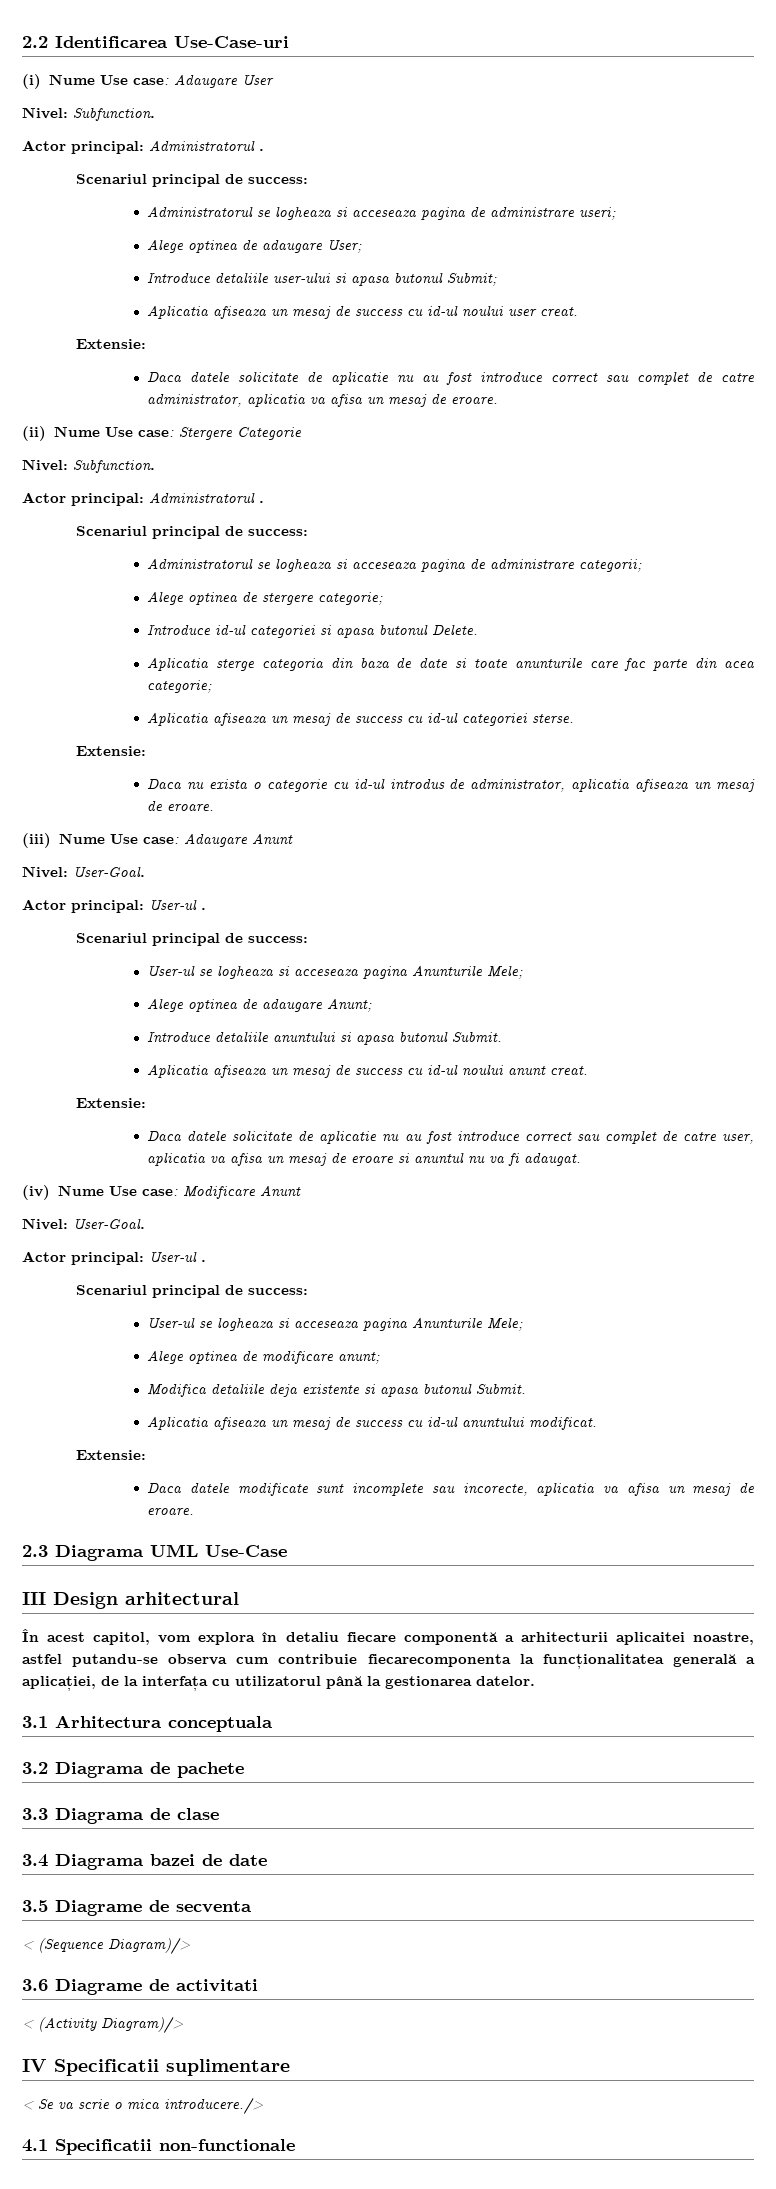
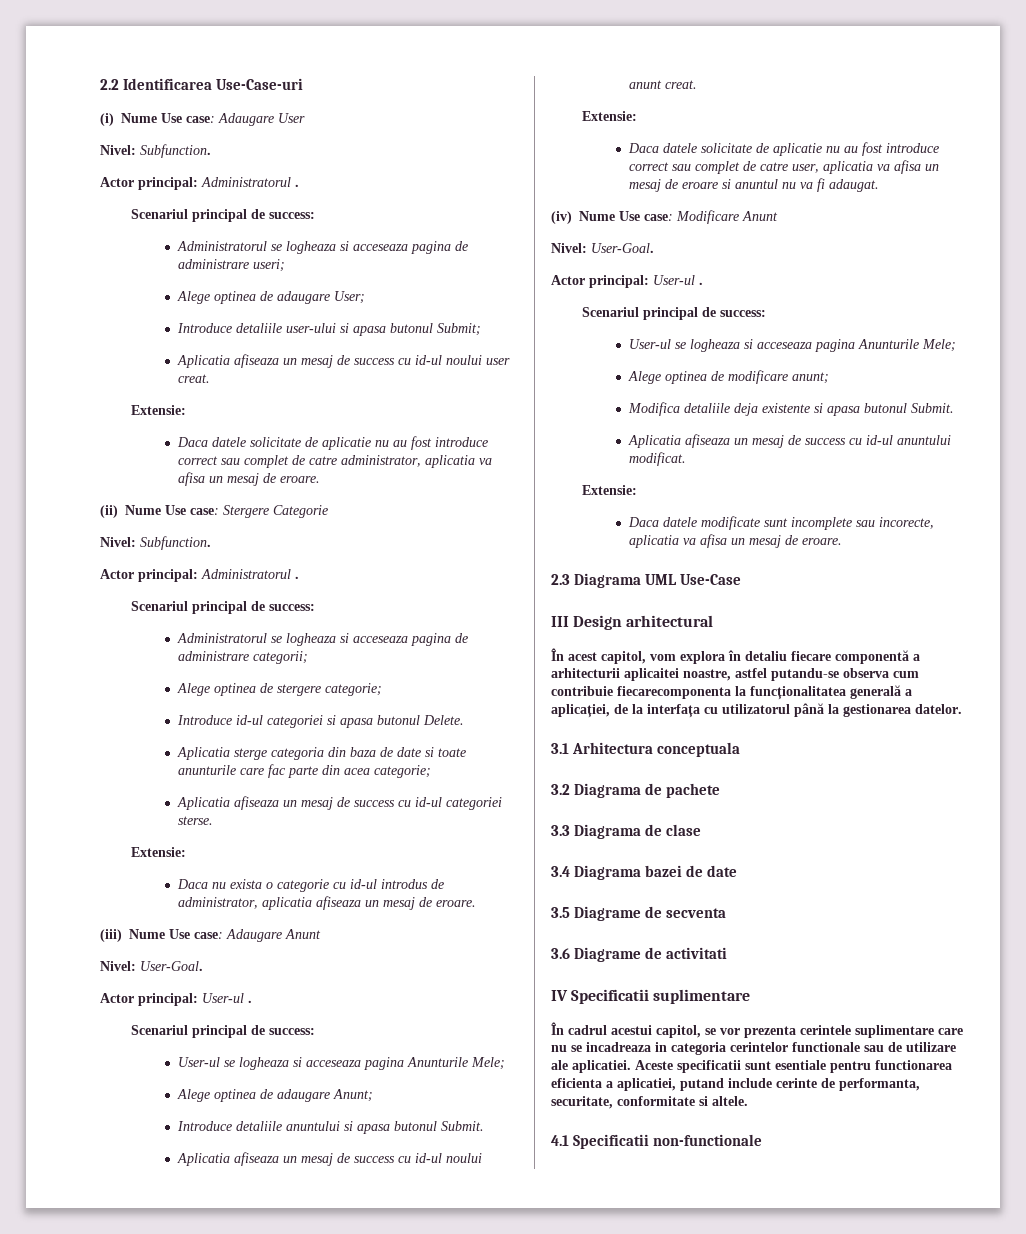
[22,1937,190,1955] // < (Sequence Diagram)/> -> (727, 913) none
[22,2016,183,2034] // < (Activity Diagram)/> -> (728, 953) none
[22,2097,263,2115] < Se va scrie o mica introducere./> -> [551,1022,963,1038] [551,1042,956,1055] [551,1060,952,1073] [551,1078,920,1091] [551,1096,748,1109] În cadrul acestui capitol, se vor prezenta cerintele suplimentare care nu se incadreaza in categoria cerintelor functionale sau de utilizare ale aplicatiei. Aceste specificatii sunt esentiale pentru functionarea eficienta a aplicatiei, putand include cerinte de performanta, securitate, conformitate si altele.

